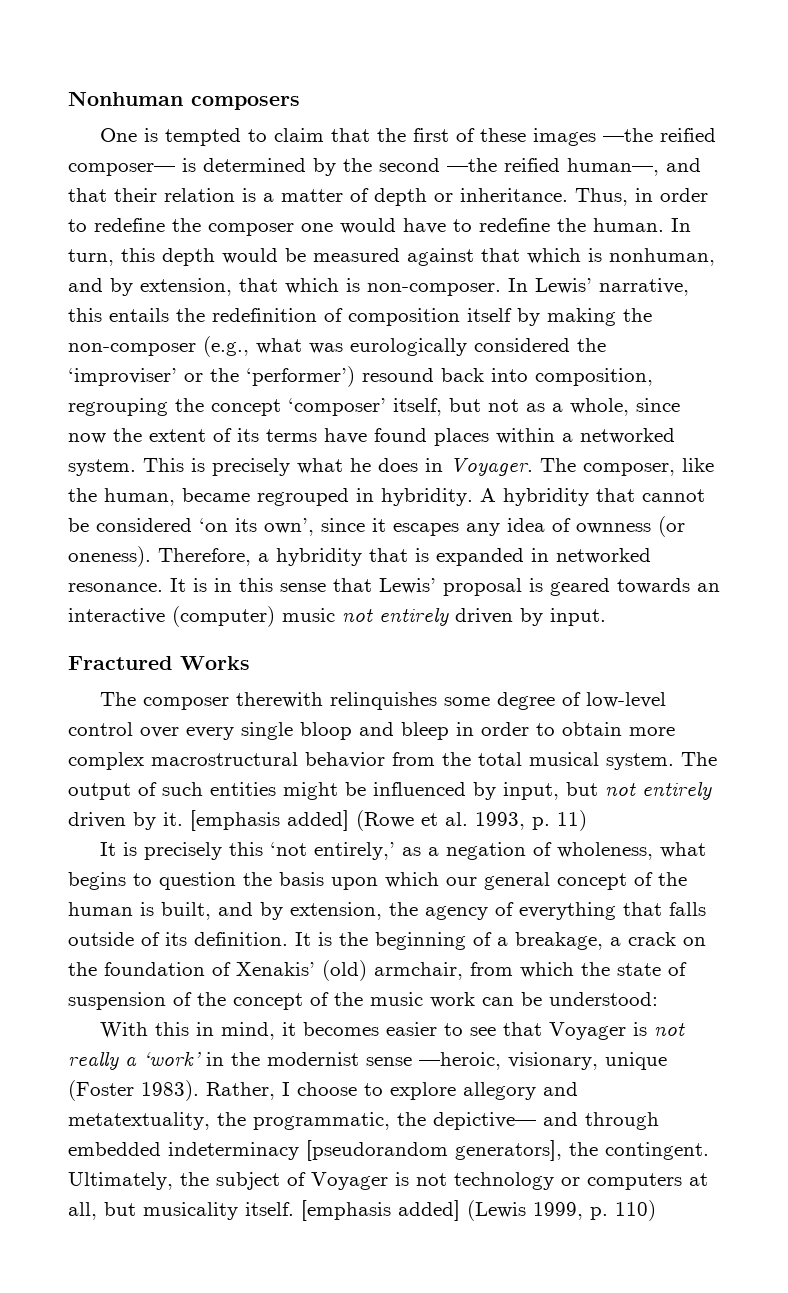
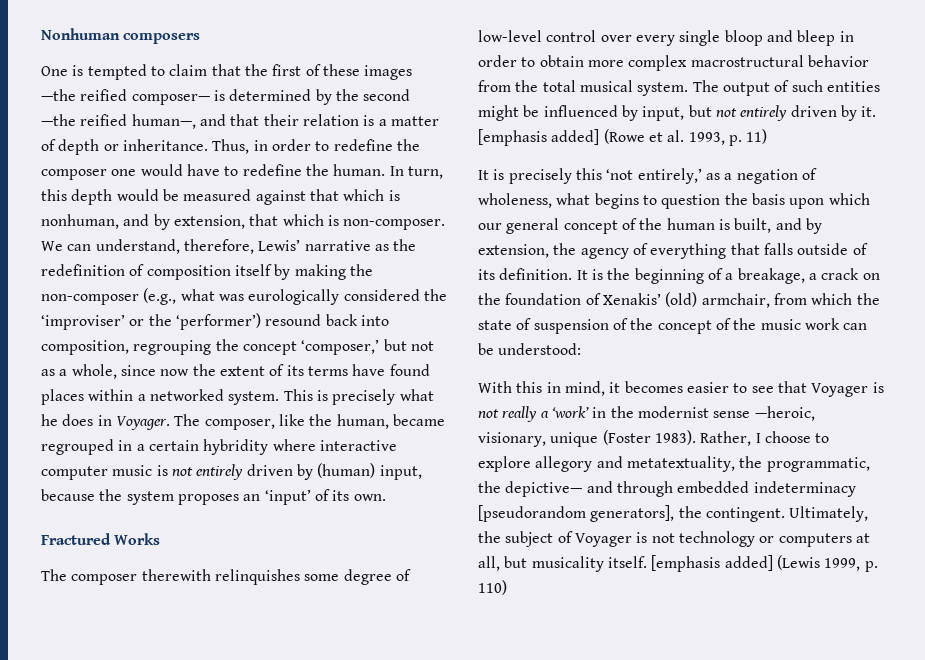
[508,278,689,296] [68,308,169,322] In Lewis’ narrative, this entails -> [41,239,389,254] We can understand, therefore, Lewis’ narrative as
[288,398,442,416] ‘composer’ itself, -> [301,339,380,355] ‘composer,’
[381,488,705,506] [68,516,685,537] [68,546,651,567] [68,578,720,596] [68,606,606,627] hybridity. A hybridity that cannot be considered ‘on its own’, since it escapes any idea of ownness (or oneness). Therefore, a hybridity that is expanded in networked resonance. It is in this sense that Lewis’ proposal is geared towards an interactive (computer) music not entirely driven by input. -> [136,439,397,455] [41,463,422,480] [41,489,386,505] a certain hybridity where interactive computer music is not entirely driven by (human) input, because the system proposes an ‘input’ of its own.

